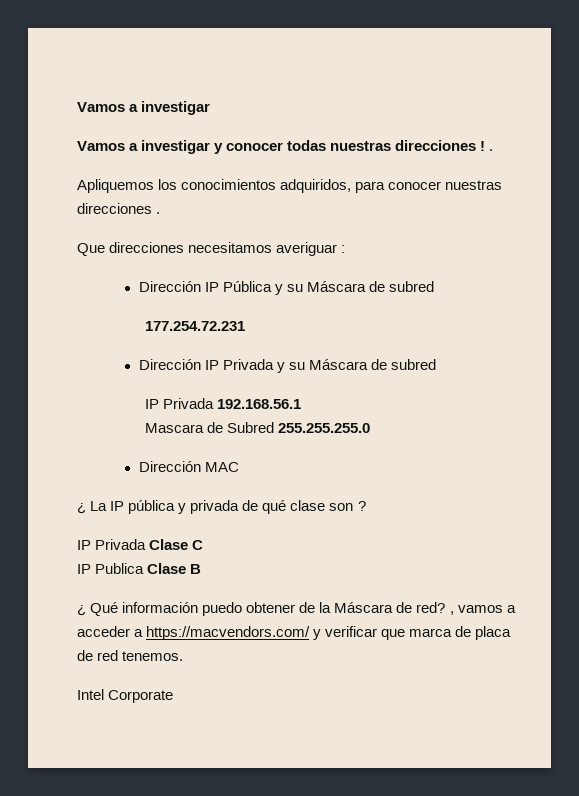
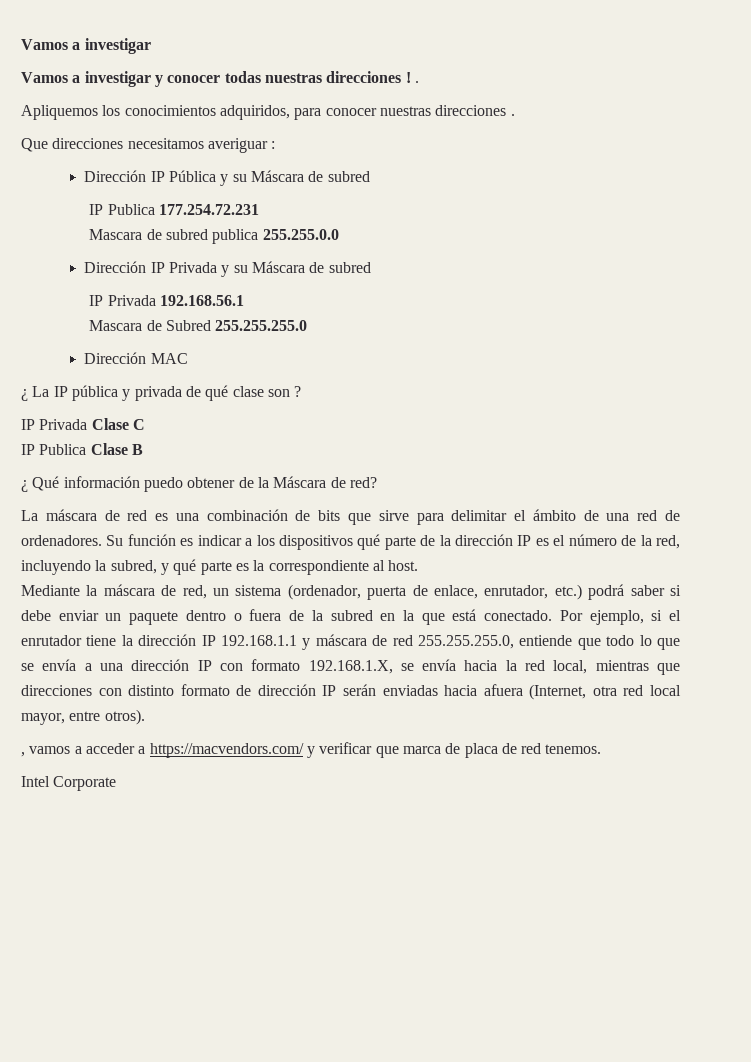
(434, 286) none -> [89,204,155,215] IP Publica
(245, 326) none -> [89,229,339,244] // Mascara de subred publica 255.255.0.0
(446, 607) none -> [21,509,681,525] [21,534,681,550] [21,559,419,575] [21,584,681,600] [21,609,681,625] [21,634,680,650] [21,659,680,675] [21,684,681,700] [21,709,145,725] // La máscara de red es una combinación de bits que sirve para delimitar el ámbito de una red de ordenadores. Su función es indicar a los dispositivos qué parte de la dirección IP es el número de la red, incluyendo la subred, y qué parte es la correspondiente al host. // Mediante la máscara de red, un sistema (ordenador, puerta de enlace, enrutador, etc.) podrá saber si debe enviar un paquete dentro o fuera de la subred en la que está conectado. Por ejemplo, si el enrutador tiene la dirección IP 192.168.1.1 y máscara de red 255.255.255.0, entiende que todo lo que se envía a una dirección IP con formato 192.168.1.X, se envía hacia la red local, mientras que direcciones con distinto formato de dirección IP serán enviadas hacia afuera (Internet, otra red local mayor, entre otros). //

